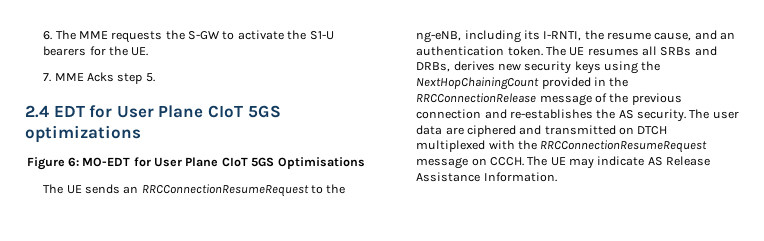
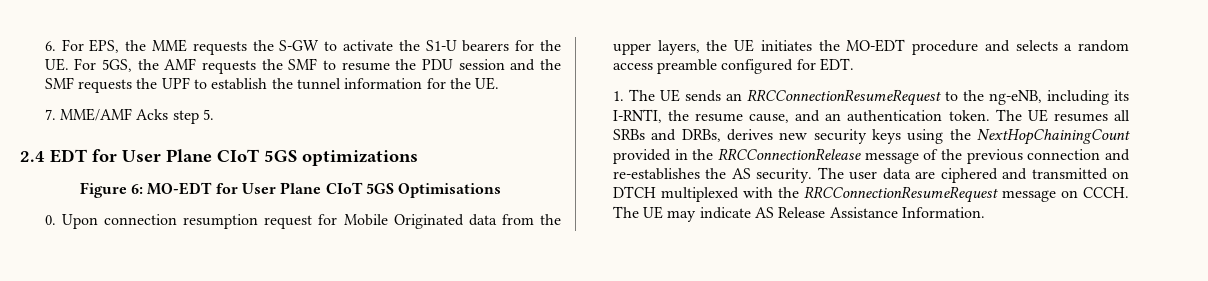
[55,30,76,40] The -> [61,39,147,53] For EPS, the
(149, 51) none -> [74,58,562,74] [44,77,500,93] For 5GS, the AMF requests the SMF to resume the PDU session and the SMF requests the UPF to establish the tunnel information for the UE.
[54,73,84,81] MME -> [60,108,133,121] MME/AMF
(365, 163) none -> [44,214,561,229] [612,39,1130,55] [612,58,855,74] [612,91,624,101] 0. Upon connection resumption request for Mobile Originated data from the upper layers, the UE initiates the MO-EDT procedure and selects a random access preamble configured for EDT. // 1.

